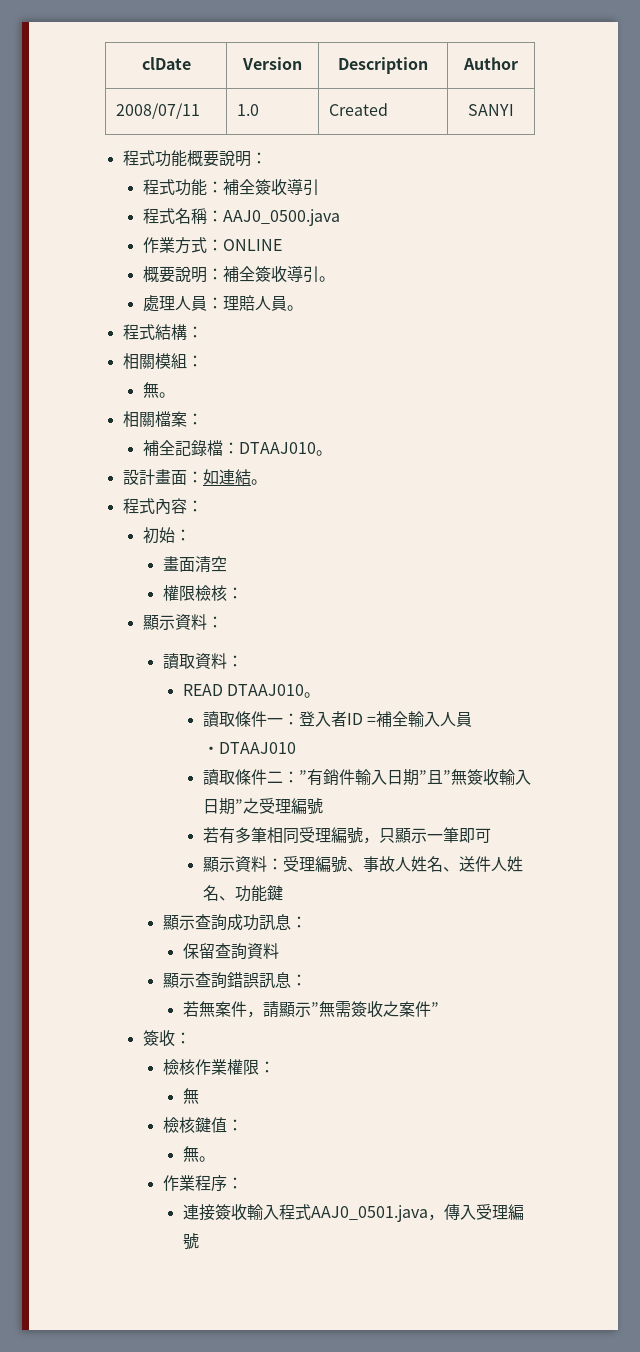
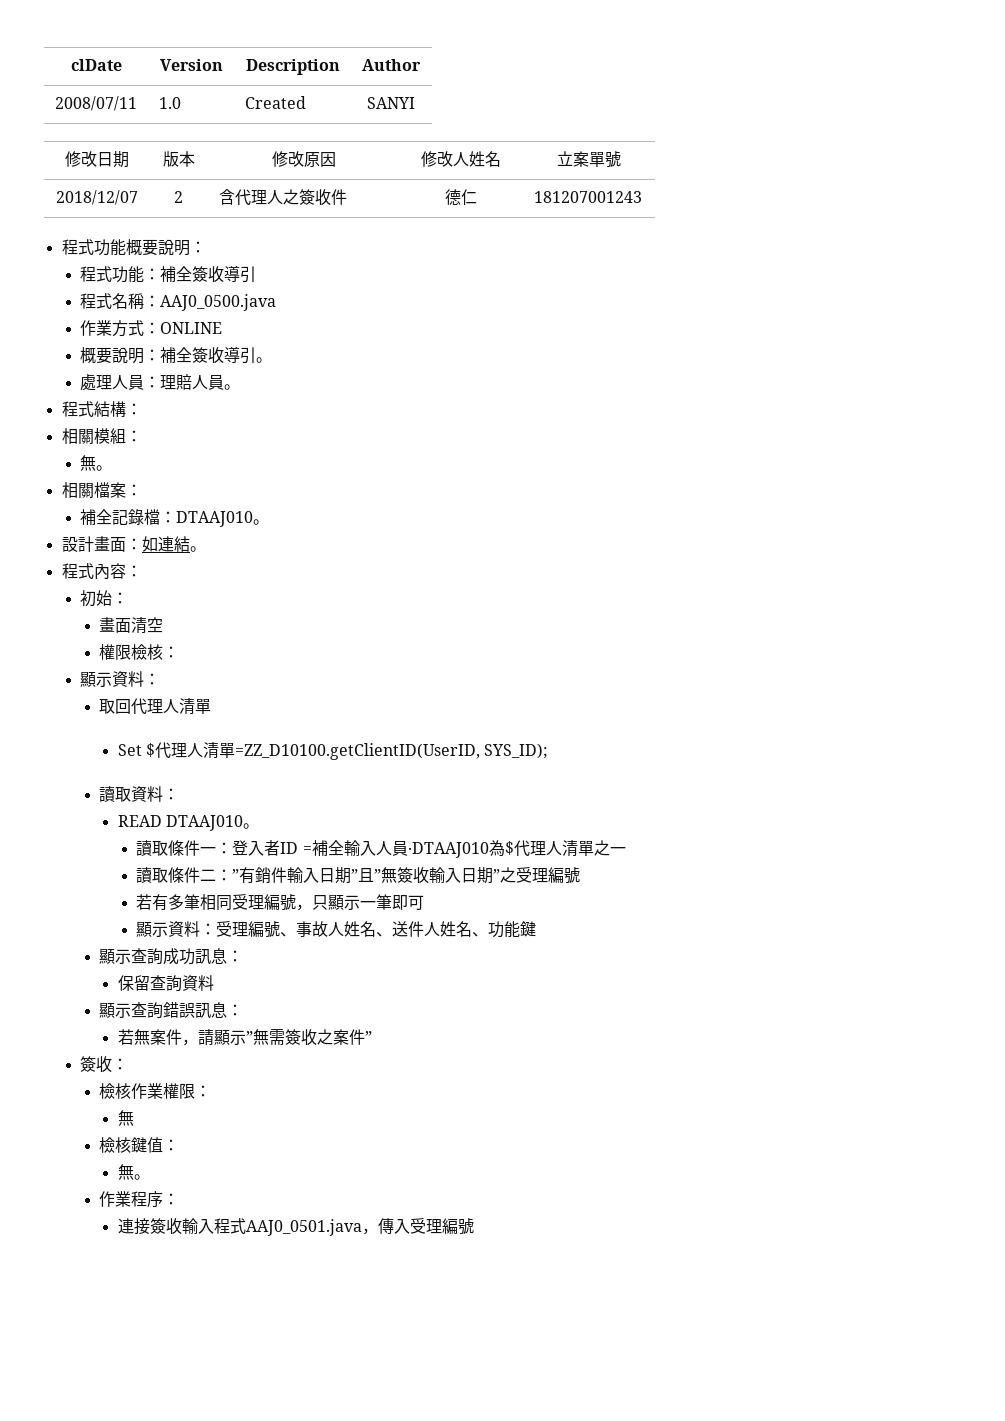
(514, 110) none -> [64,151,129,168] [162,151,195,167] [271,151,336,167] [421,151,501,167] [557,151,621,168] [55,190,138,205] [174,191,183,203] [218,189,347,206] [445,189,477,205] [533,191,642,203] // 修改日期 | 版本 | 修改原因 | 修改人姓名 | 立案單號 // 2018/12/07 | 2 | 含代理人之簽收件 | 德仁 | 181207001243
(223, 622) none -> [98,698,211,715] [117,742,549,760] // 取回代理人清單 // Set $代理人清單=ZZ_D10100.getClientID(UserID, SYS_ID);
(296, 748) none -> [488,840,626,857] 為$代理人清單之一

